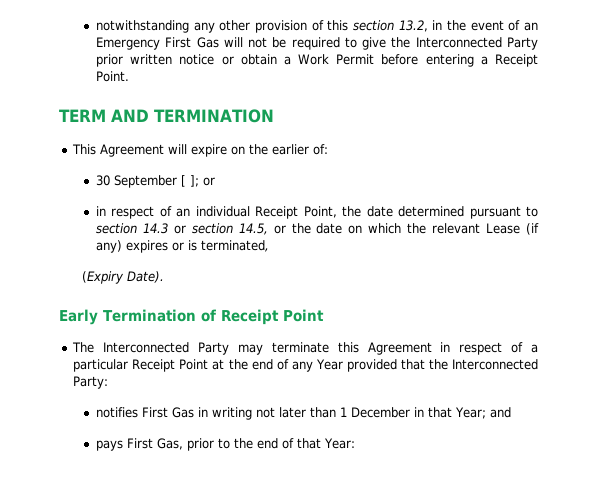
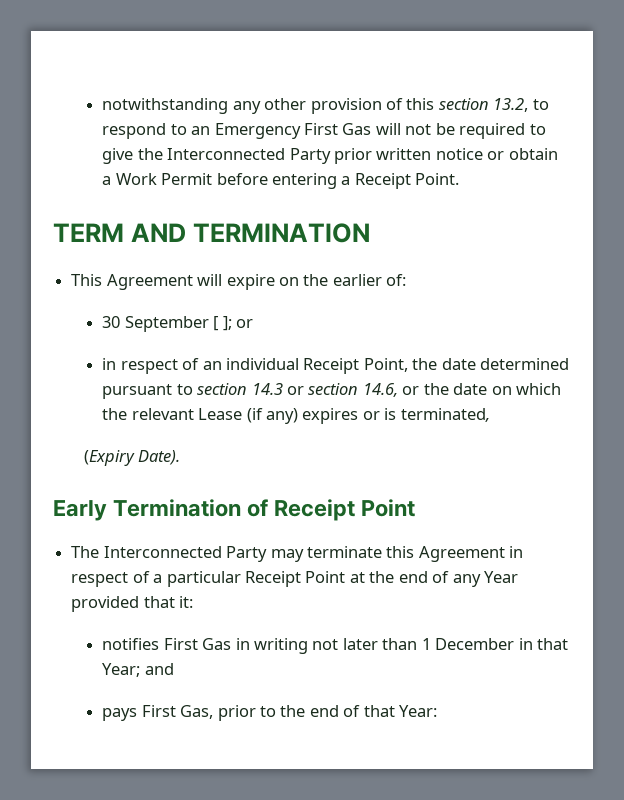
[432,20,521,31] in the event of -> [532,99,549,110] [102,123,187,139] to respond to
[238,223,268,235] 14.5, -> [362,383,398,397] 14.6,
[428,359,538,370] [73,376,109,389] the Interconnected Party: -> [179,596,194,608] it:

